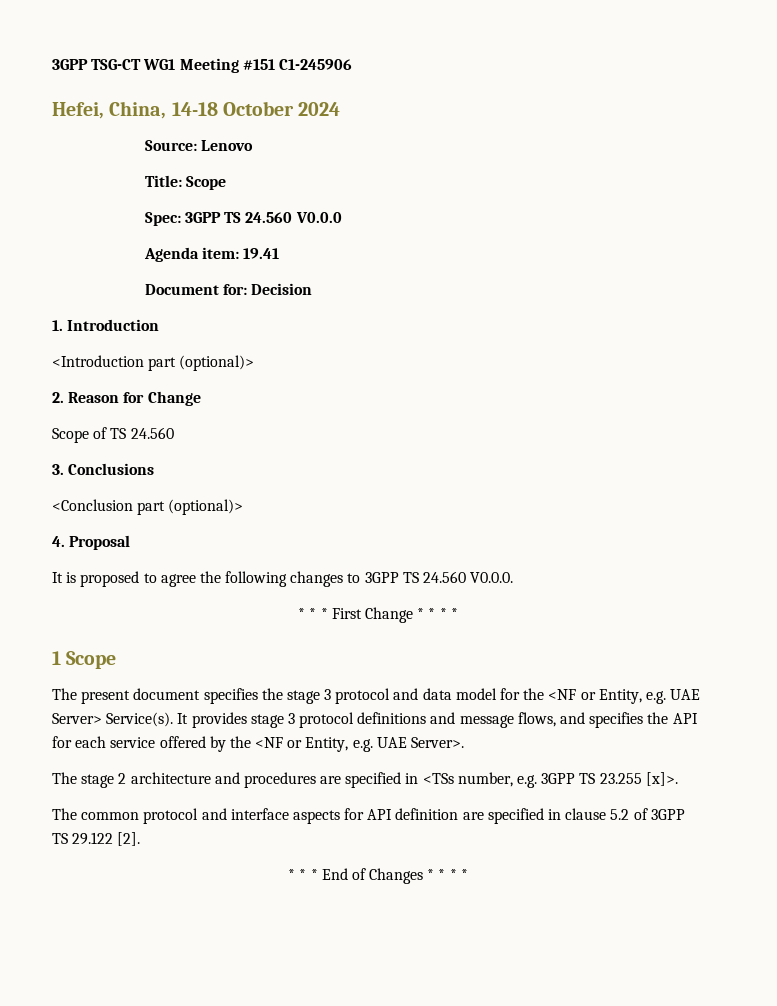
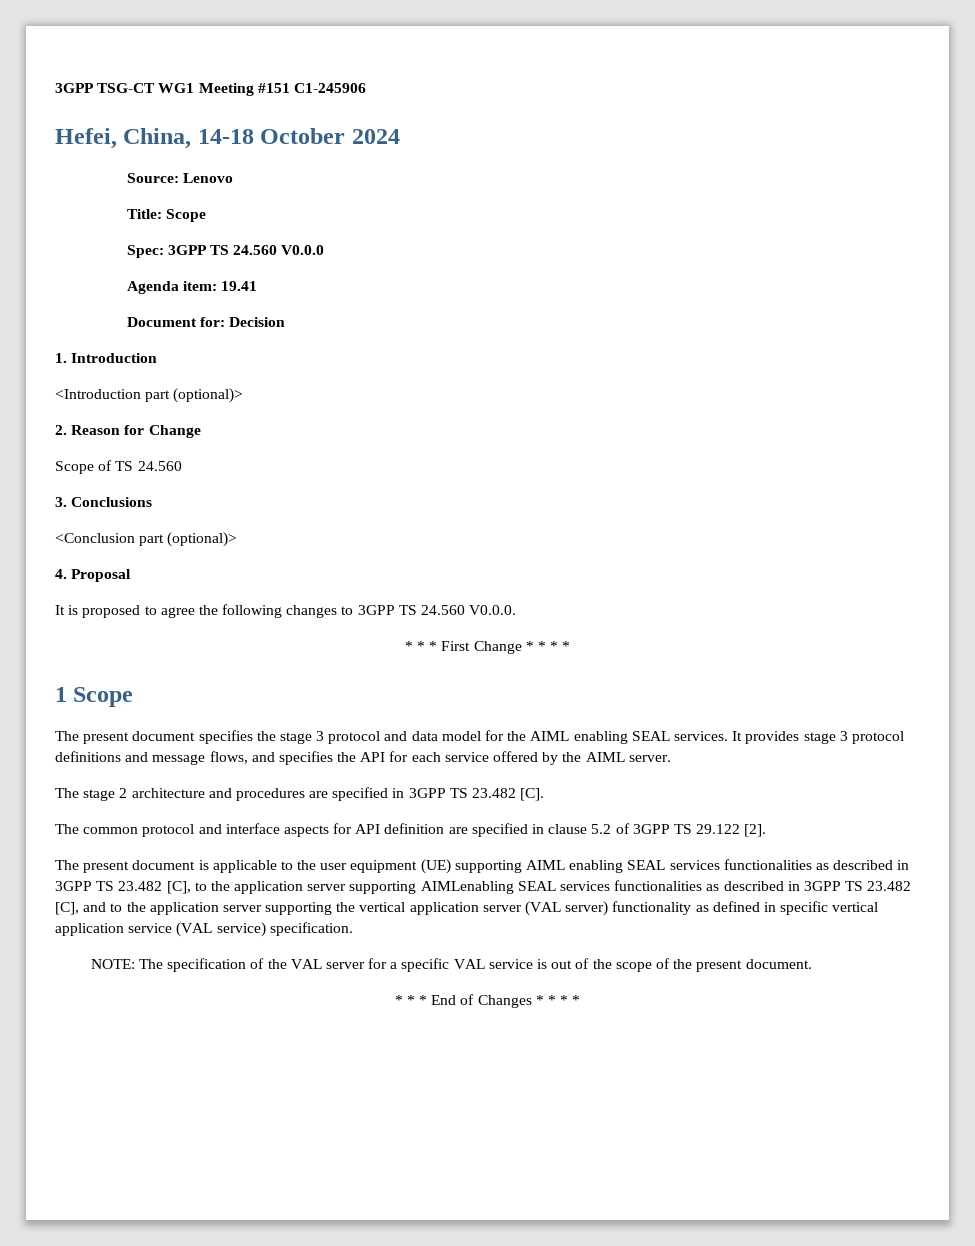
[548,689,701,704] [52,712,174,727] <NF or Entity, e.g. UAE Server> Service(s). -> [530,731,728,744] AIML enabling SEAL services.
[255,737,465,752] <NF or Entity, e.g. UAE Server>. -> [585,752,671,762] AIML server.
[422,772,678,788] <TSs number, e.g. 3GPP TS 23.255 [x]>. -> [408,788,545,801] 3GPP TS 23.482 [C].
(141, 839) none -> [55,859,910,874] [55,880,912,894] [55,901,879,916] [55,922,353,937] [90,958,812,972] // The present document is applicable to the user equipment (UE) supporting AIML enabling SEAL services functionalities as described in 3GPP TS 23.482 [C], to the application server supporting AIMLenabling SEAL services functionalities as described in 3GPP TS 23.482 [C], and to the application server supporting the vertical application server (VAL server) functionality as defined in specific vertical application service (VAL service) specification. // NOTE: The specification of the VAL server for a specific VAL service is out of the scope of the present document.

